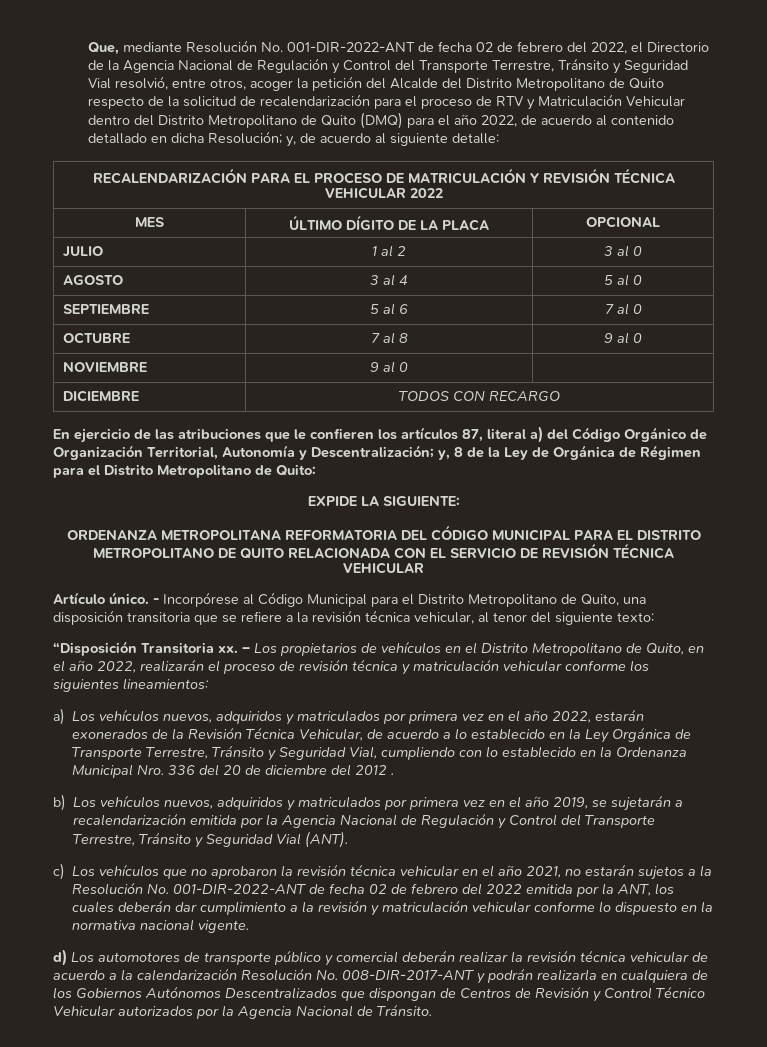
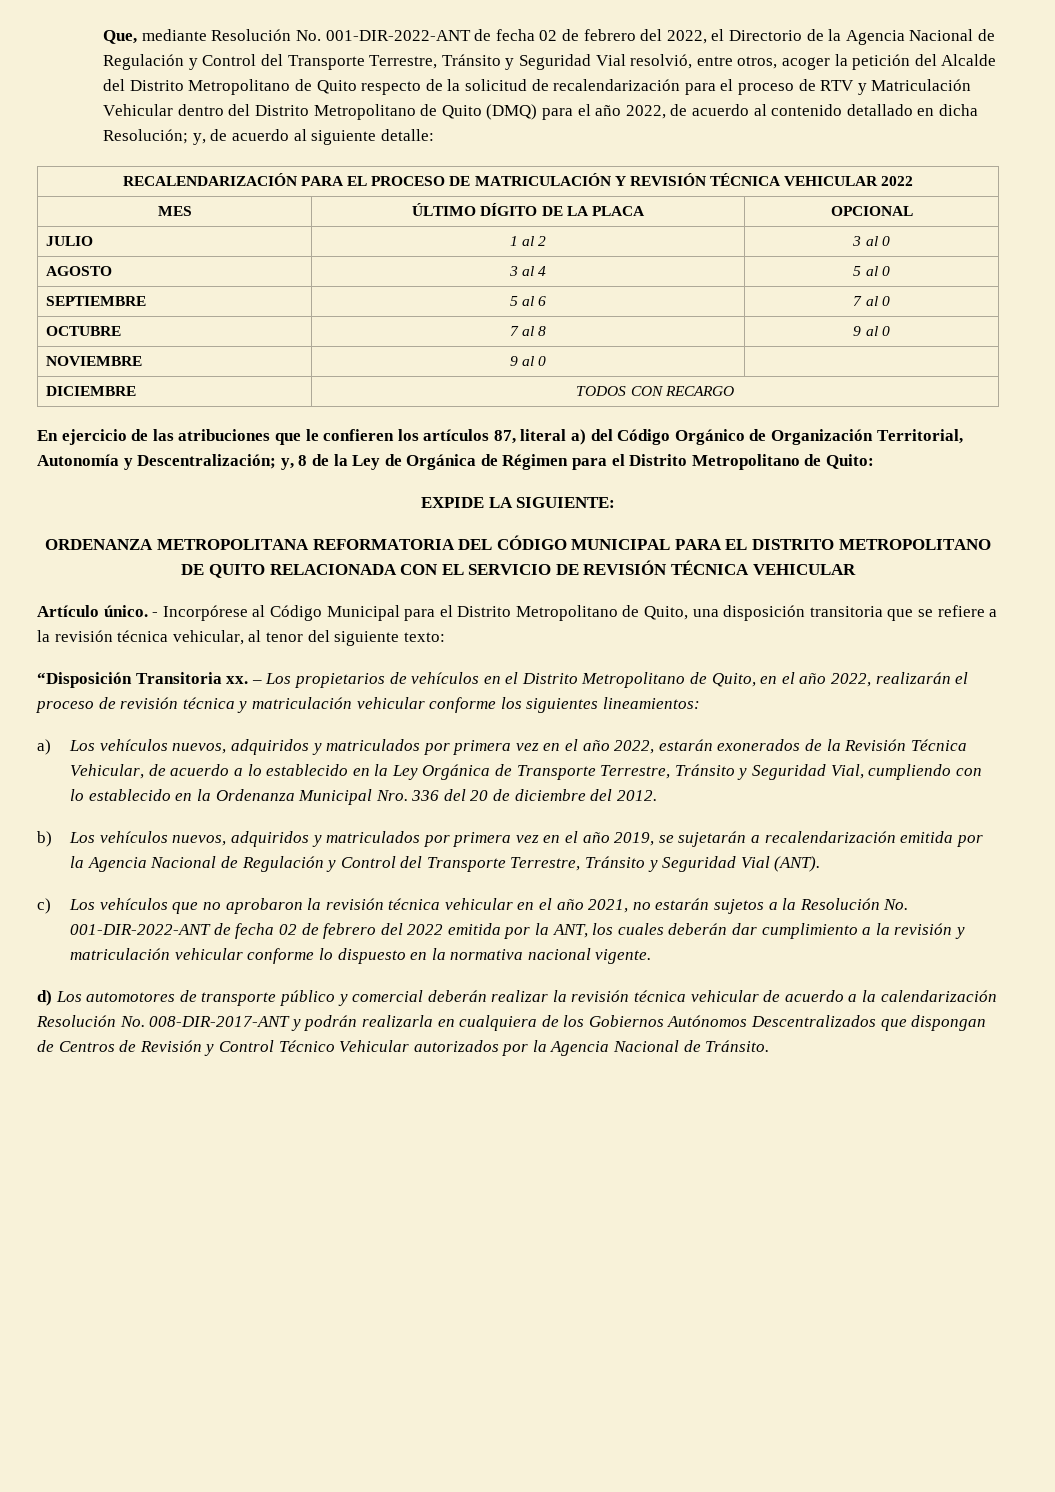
[355,765,395,775] 2012 . -> [616,790,657,801] 2012.

